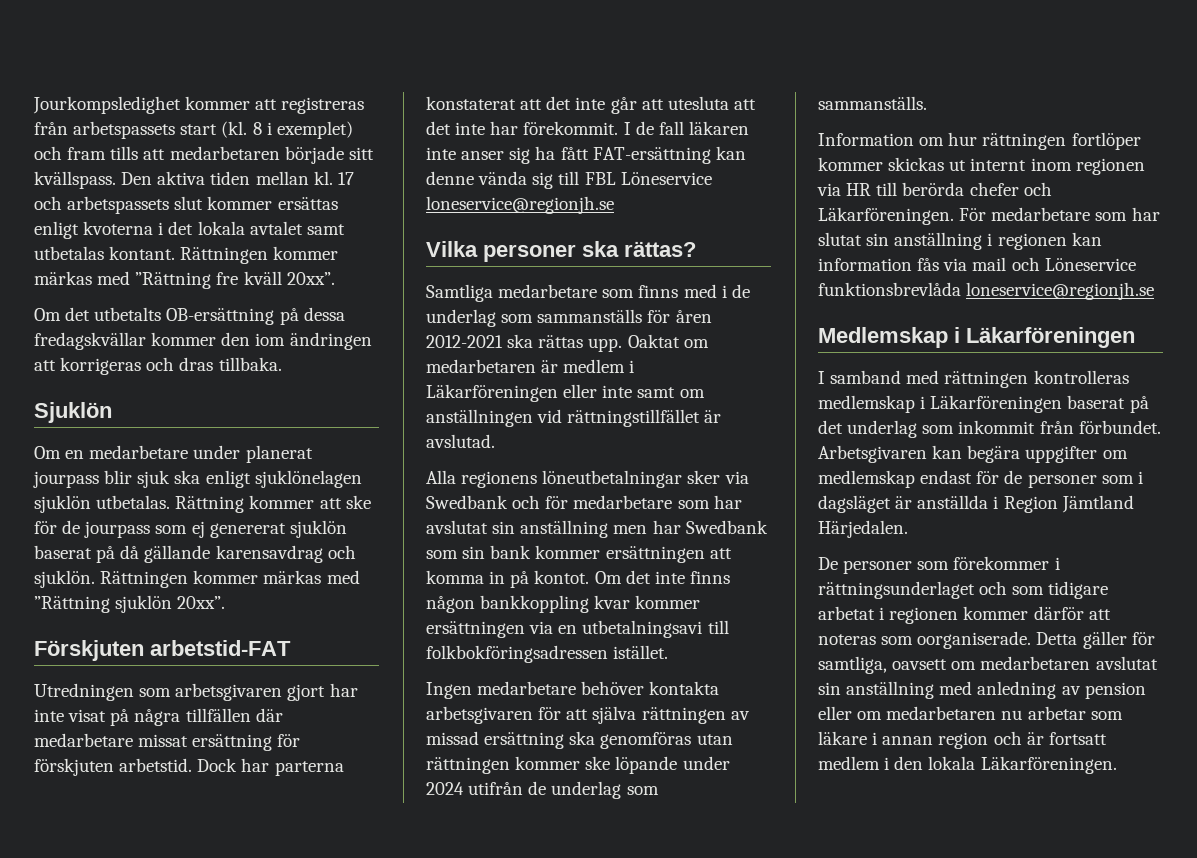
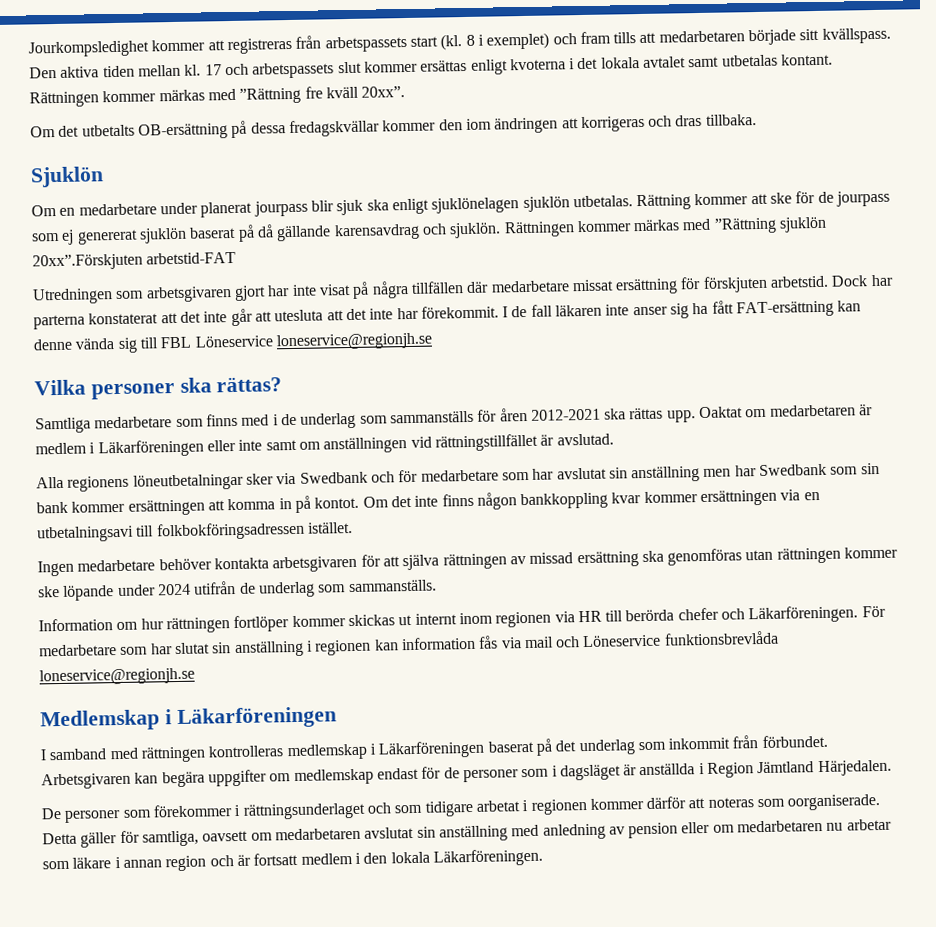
[177,596,226,609] [34,640,144,661] 20xx”. // Förskjuten -> [32,253,143,271] 20xx”.Förskjuten

